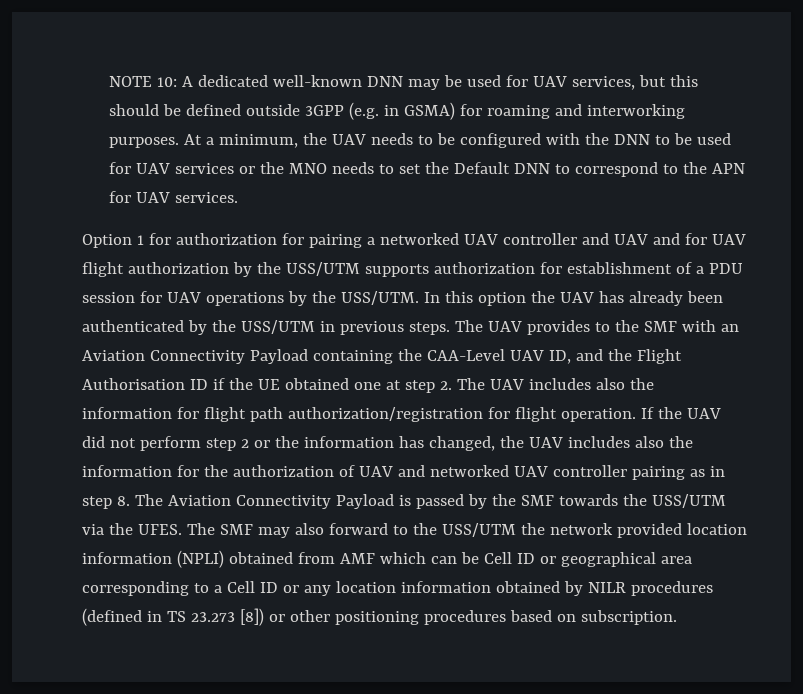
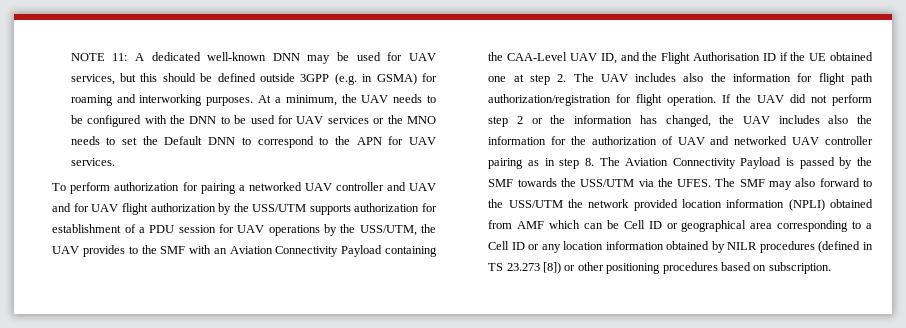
[156,77,177,87] 10: -> [112,53,128,61] 11:
[81,233,171,248] Option 1 for -> [52,182,111,194] To perform
[340,291,723,306] [81,320,483,335] USS/UTM. In this option the UAV has already been authenticated by the USS/UTM in previous steps. The -> [359,224,436,236] USS/UTM, the

